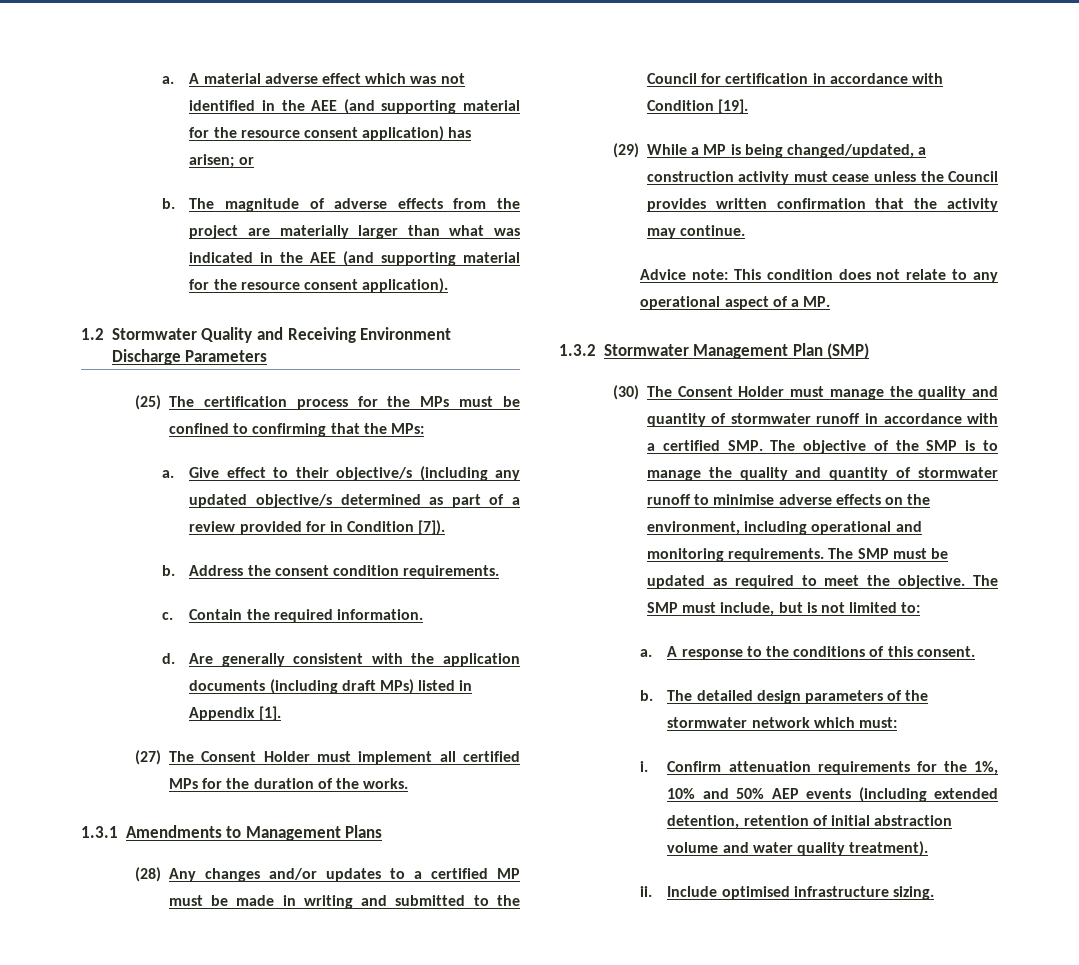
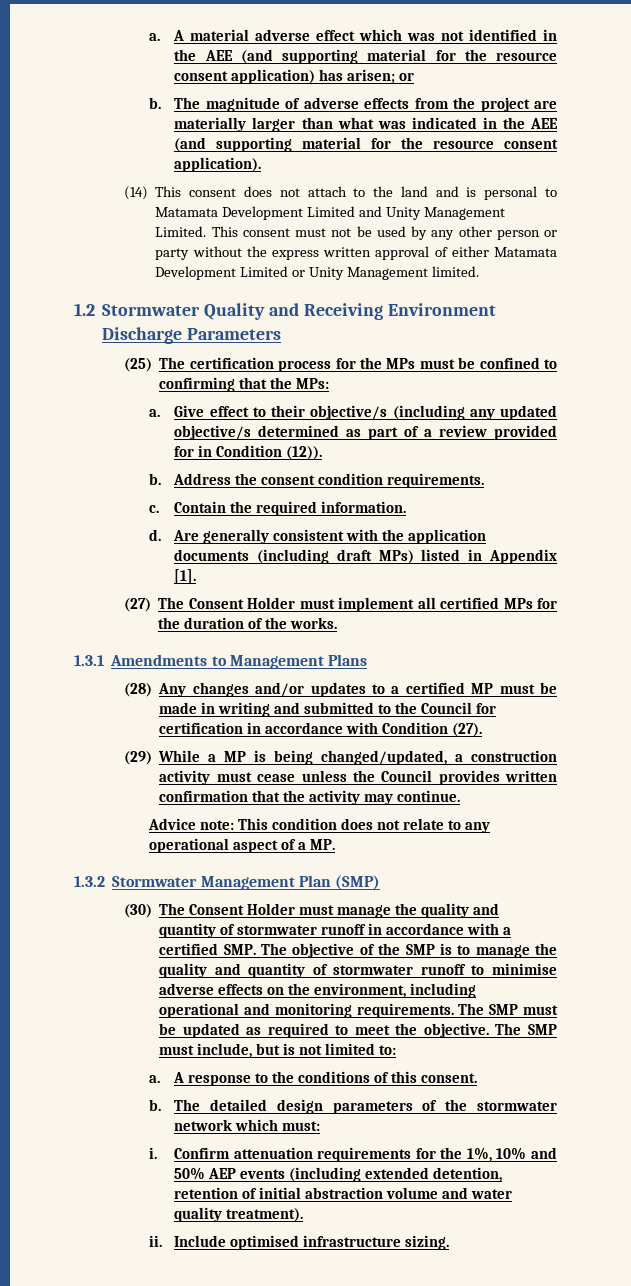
(449, 285) none -> [124,186,557,200] [155,206,505,220] [155,226,557,240] [155,246,557,260] [155,266,479,280] // (14) This consent does not attach to the land and is personal to Matamata Development Limited and Unity Management Limited. This consent must not be used by any other person or party without the express written approval of either Matamata Development Limited or Unity Management limited.
[418,520,446,535] [7]). -> [286,446,323,460] (12)).
[718,99,749,114] [19]. -> [451,723,482,737] (27).

